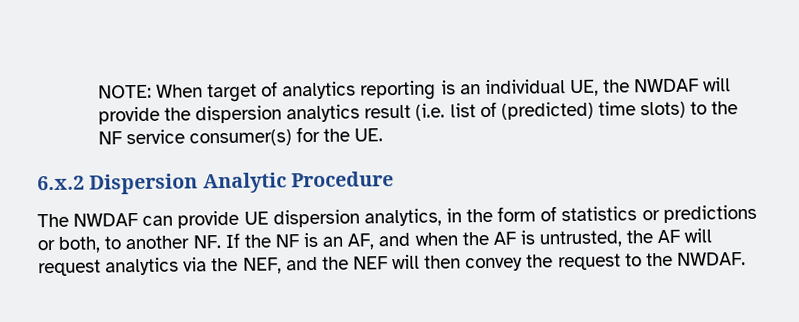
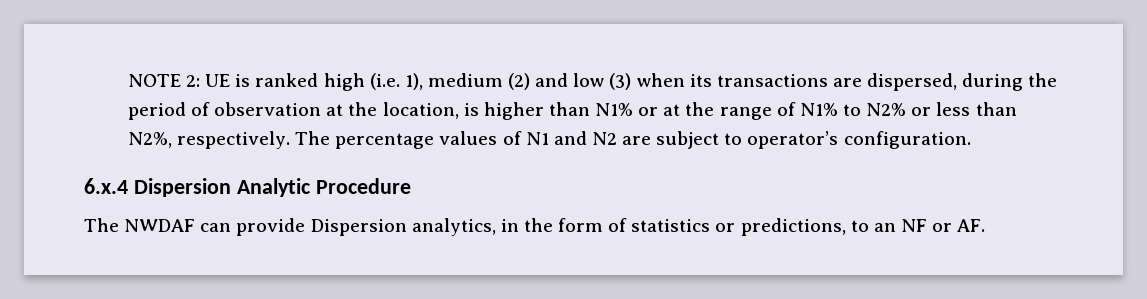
[97,77,732,103] [97,101,739,125] [97,126,384,147] [37,175,85,191] NOTE: When target of analytics reporting is an individual UE, the NWDAF will provide the dispersion analytics result (i.e. list of (predicted) time slots) to the NF service consumer(s) for the UE. // 6.x.2 -> [127,73,1058,91] [127,102,1017,120] [127,131,971,149] [84,178,128,194] NOTE 2: UE is ranked high (i.e. 1), medium (2) and low (3) when its transactions are dispersed, during the period of observation at the location, is higher than N1% or at the range of N1% to N2% or less than N2%, respectively. The percentage values of N1 and N2 are subject to operator’s configuration. // 6.x.4
[243,209,360,228] UE dispersion -> [310,219,407,236] Dispersion
[662,204,757,223] [37,228,713,253] [38,252,746,277] predictions or both, to another NF. If the NF is an AF, and when the AF is untrusted, the AF will request analytics via the NEF, and the NEF will then convey the request to the NWDAF. -> [740,218,986,236] predictions, to an NF or AF.

